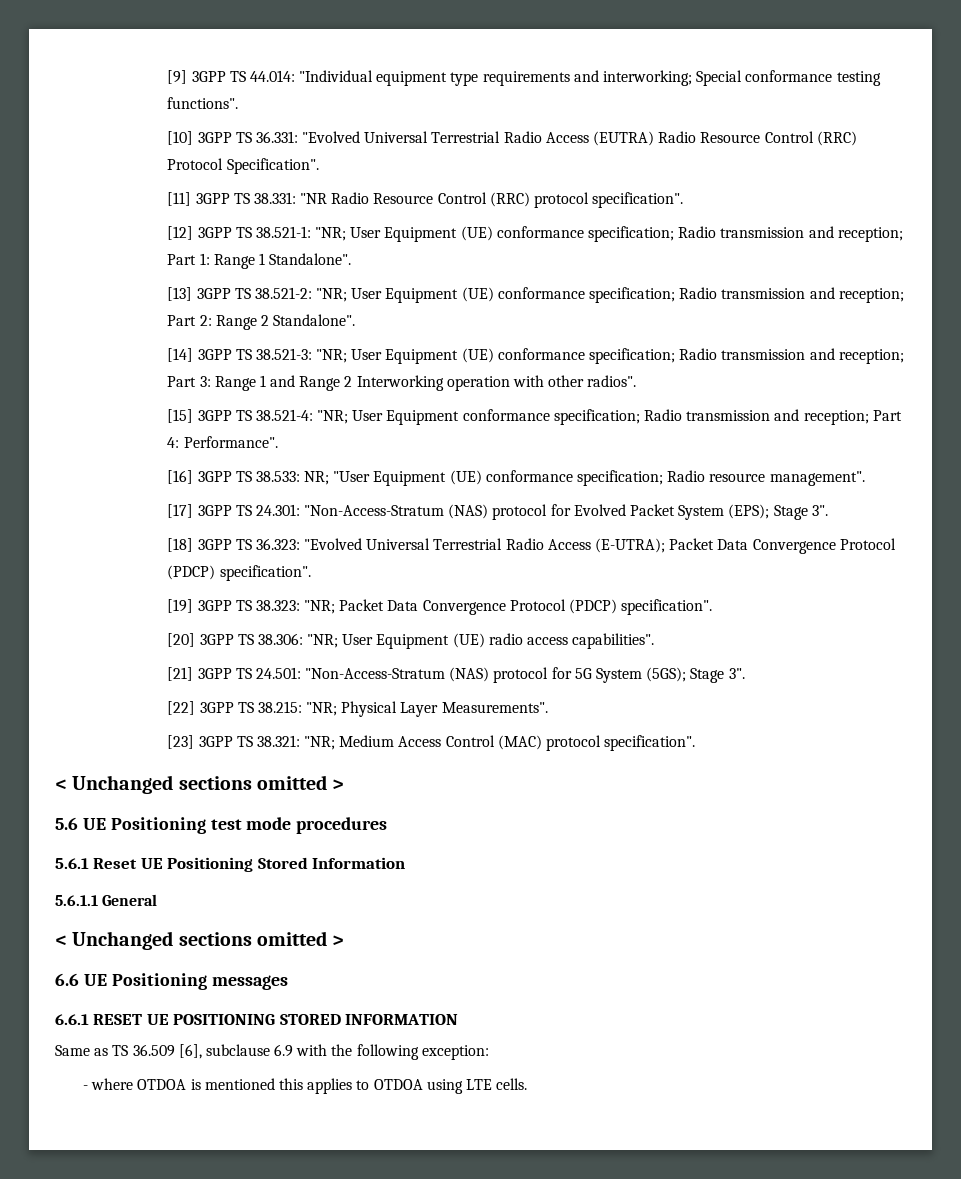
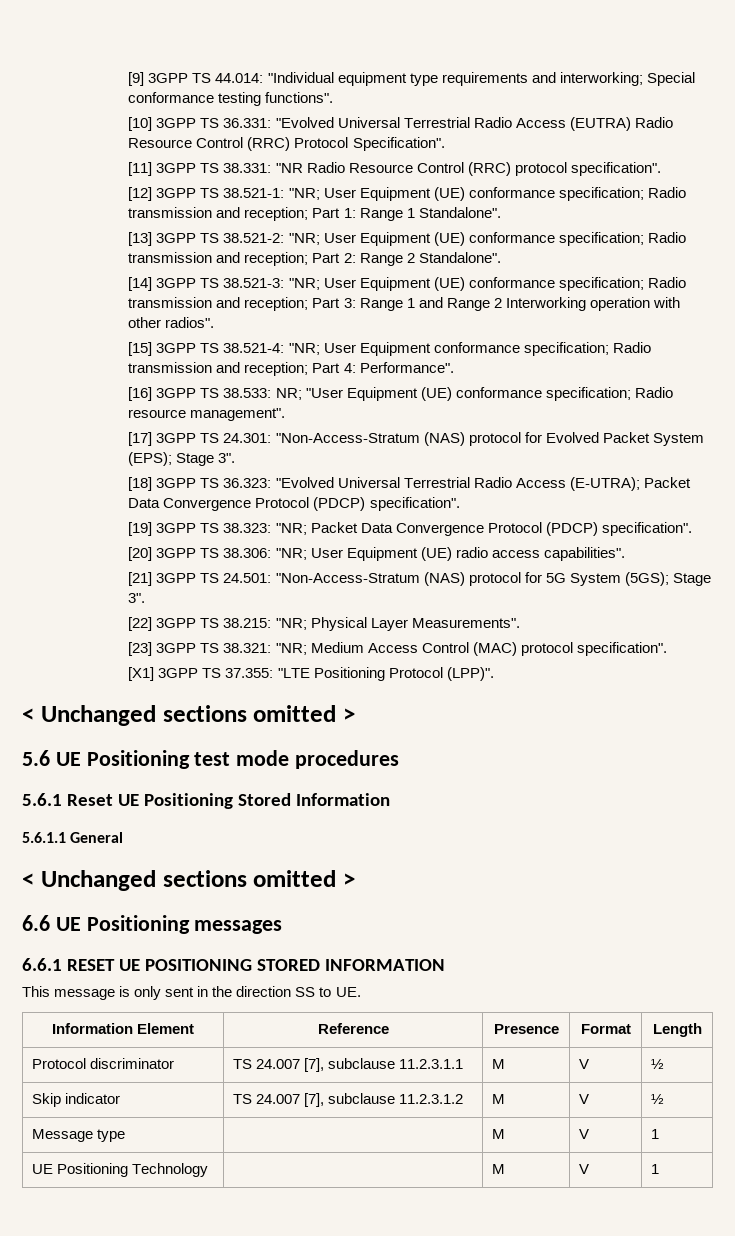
(696, 743) none -> [128,667,494,681] // [X1] 3GPP TS 37.355: "LTE Positioning Protocol (LPP)".
[55,1044,489,1060] [83,1078,528,1094] Same as TS 36.509 [6], subclause 6.9 with the following exception: // - where OTDOA is mentioned this applies to OTDOA using LTE cells. -> [22,986,361,1000] [51,1023,195,1034] [317,1023,389,1034] [493,1024,559,1034] [580,1024,631,1034] [652,1023,702,1037] [31,1058,174,1069] [232,1058,464,1072] [491,1059,505,1069] [578,1059,589,1069] [650,1059,664,1069] [31,1093,120,1107] [232,1093,464,1107] [491,1094,505,1104] [578,1094,589,1104] [650,1094,664,1104] [31,1129,125,1142] [491,1129,505,1139] [578,1129,589,1139] [650,1129,659,1139] [31,1163,208,1177] [491,1164,505,1174] [578,1164,589,1174] [650,1164,659,1174] This message is only sent in the direction SS to UE. // Information Element | Reference | Presence | Format | Length // Protocol discriminator | TS 24.007 [7], subclause 11.2.3.1.1 | M | V | ½ // Skip indicator | TS 24.007 [7], subclause 11.2.3.1.2 | M | V | ½ // Message type | | M | V | 1 // UE Positioning Technology | | M | V | 1

